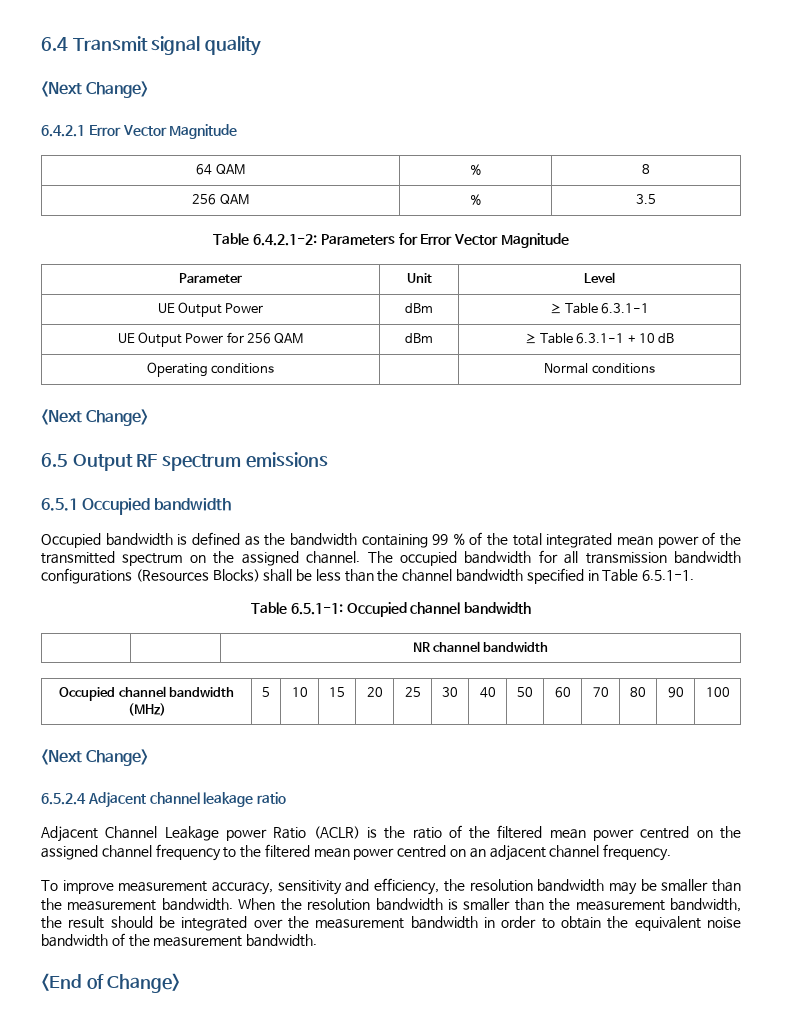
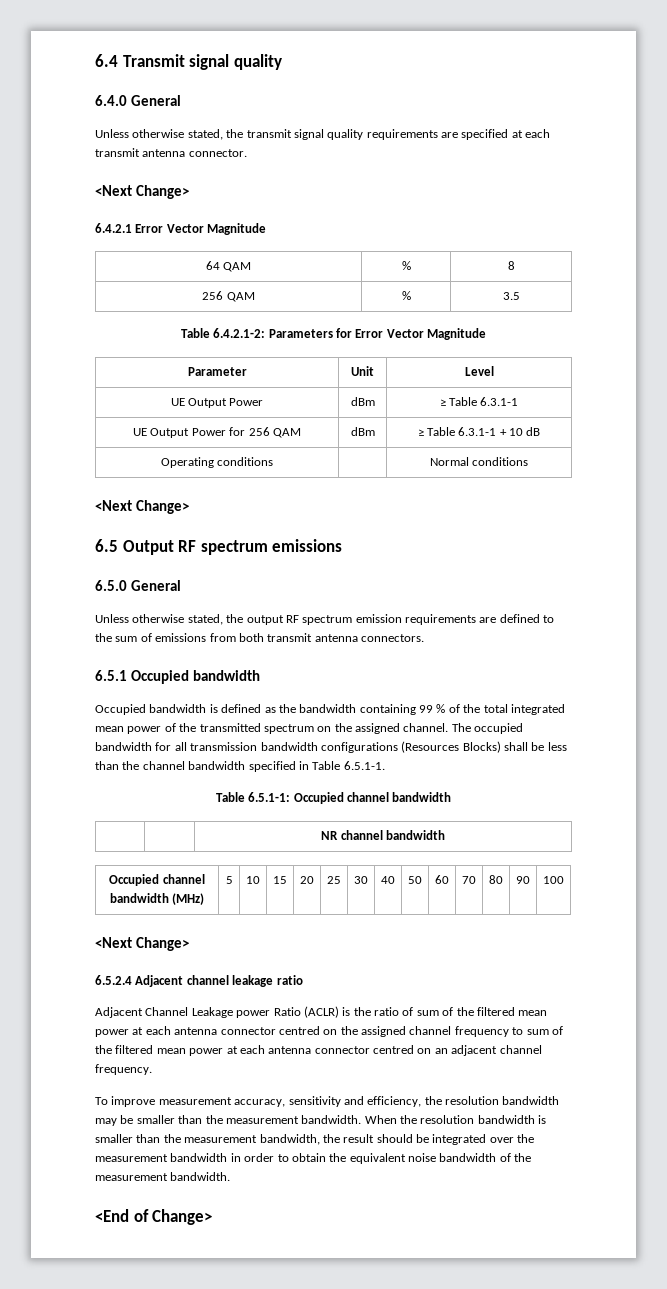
(262, 46) none -> [95,95,181,106] [95,129,551,140] [95,148,247,157] // 6.4.0 General // Unless otherwise stated, the transmit signal quality requirements are specified at each transmit antenna connector.
(328, 460) none -> [95,580,181,591] [95,614,555,625] [95,633,424,642] // 6.5.0 General // Unless otherwise stated, the output RF spectrum emission requirements are defined to the sum of emissions from both transmit antenna connectors.
[469,825,635,841] the filtered mean power -> [416,1007,548,1016] [95,1026,276,1037] sum of the filtered mean power at each antenna connector
[240,844,395,860] the filtered mean power -> [526,1026,563,1035] [95,1045,370,1056] sum of the filtered mean power at each antenna connector

